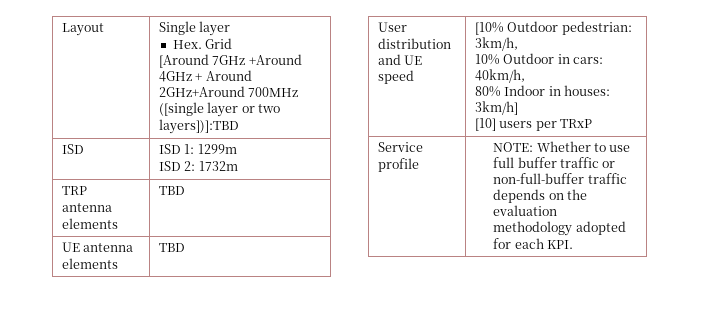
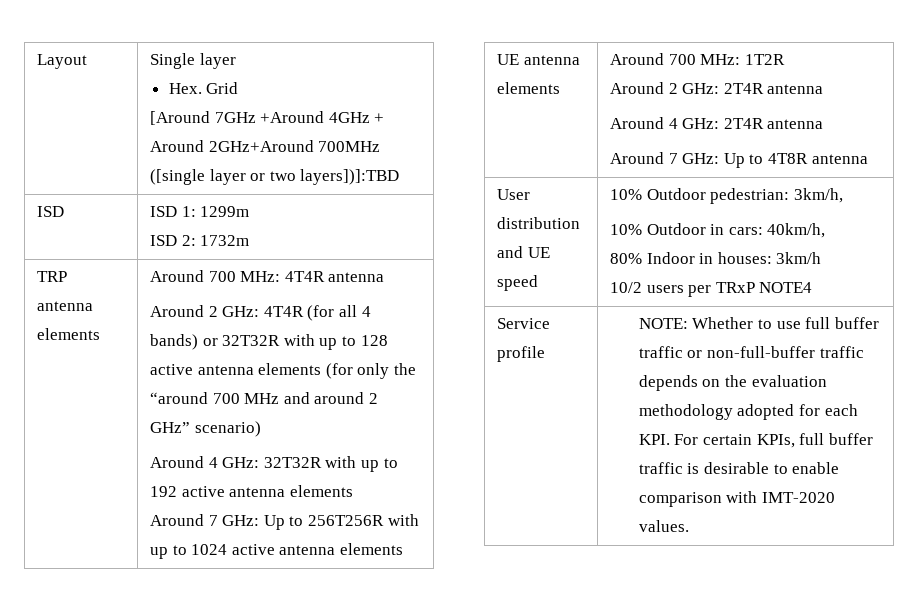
[158,186,185,195] [61,242,134,252] [61,258,118,269] [158,243,185,252] TBD // UE antenna elements | TBD -> [149,270,385,282] [149,305,371,321] [149,334,388,350] [149,363,416,379] [149,392,378,404] [149,421,261,437] [149,456,398,472] [149,485,353,497] [149,514,419,530] [149,543,403,559] [496,54,580,65] [496,82,560,94] [609,53,785,65] [609,82,824,94] [609,117,824,129] [609,152,868,168] Around 700 MHz: 4T4R antenna // Around 2 GHz: 4T4R (for all 4 bands) or 32T32R with up to 128 active antenna elements (for only the “around 700 MHz and around 2 GHz” scenario) // Around 4 GHz: 32T32R with up to 192 active antenna elements // Around 7 GHz: Up to 256T256R with up to 1024 active antenna elements // UE antenna elements | Around 700 MHz: 1T2R // Around 2 GHz: 2T4R antenna // Around 4 GHz: 2T4R antenna // Around 7 GHz: Up to 4T8R antenna
[474,22,504,35] [10% -> [609,189,642,200] 10%
[474,101,518,115] [474,118,496,131] 3km/h] // [10] -> [776,252,822,264] [609,282,642,293] 3km/h // 10/2
(593, 123) none -> [759,282,813,293] NOTE4
(573, 244) none -> [674,433,873,448] [638,462,840,474] [638,491,836,507] [638,520,689,532] For certain KPIs, full buffer traffic is desirable to enable comparison with IMT-2020 values.

